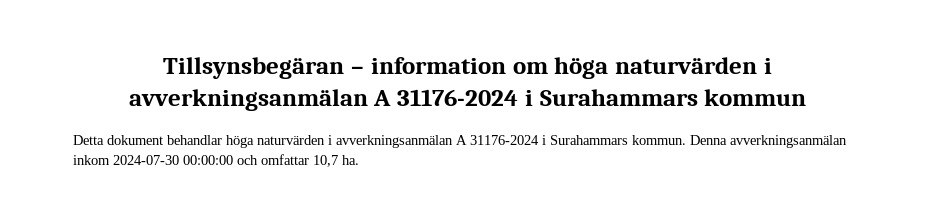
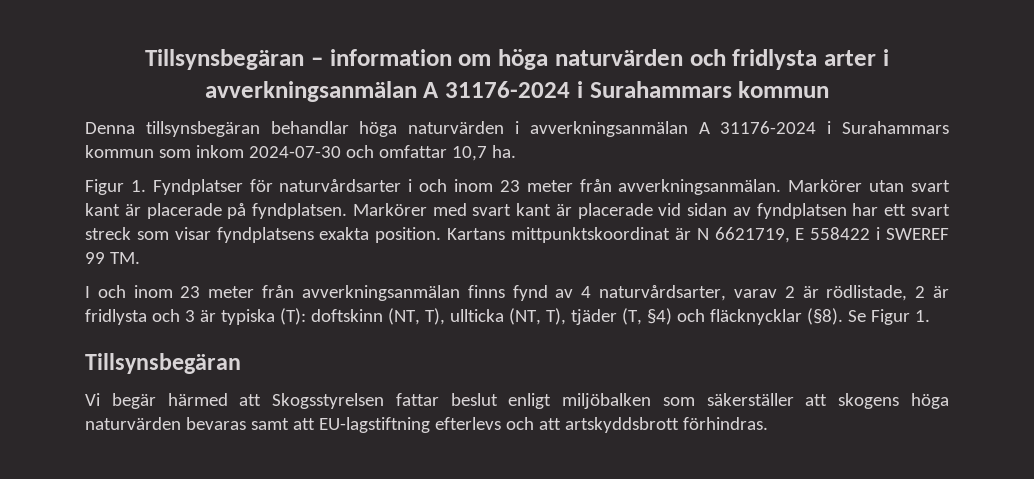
[763,58,772,74] [128,89,807,111] [73,135,847,148] i avverkningsanmälan A 31176-2024 i Surahammars kommun // Detta dokument behandlar höga naturvärden i avverkningsanmälan A 31176-2024 i Surahammars kommun. Denna avverkningsanmälan -> [689,49,889,70] [204,81,830,102] [85,121,949,137] [85,145,191,158] och fridlysta arter i avverkningsanmälan A 31176-2024 i Surahammars kommun // Denna tillsynsbegäran behandlar höga naturvärden i avverkningsanmälan A 31176-2024 i Surahammars kommun som
[183,155,233,165] 00:00:00 -> (341, 152) none
(359, 160) none -> [85,179,950,195] [85,203,950,219] [85,227,950,243] [85,252,140,264] [85,285,950,301] [85,308,930,325] [85,353,241,374] [85,393,949,409] [85,417,768,433] // Figur 1. Fyndplatser för naturvårdsarter i och inom 23 meter från avverkningsanmälan. Markörer utan svart kant är placerade på fyndplatsen. Markörer med svart kant är placerade vid sidan av fyndplatsen har ett svart streck som visar fyndplatsens exakta position. Kartans mittpunktskoordinat är N 6621719, E 558422 i SWEREF 99 TM. // I och inom 23 meter från avverkningsanmälan finns fynd av 4 naturvårdsarter, varav 2 är rödlistade, 2 är fridlysta och 3 är typiska (T): doftskinn (NT, T), ullticka (NT, T), tjäder (T, §4) och fläcknycklar (§8). Se Figur 1. // Tillsynsbegäran // Vi begär härmed att Skogsstyrelsen fattar beslut enligt miljöbalken som säkerställer att skogens höga naturvärden bevaras samt att EU-lagstiftning efterlevs och att artskyddsbrott förhindras.

